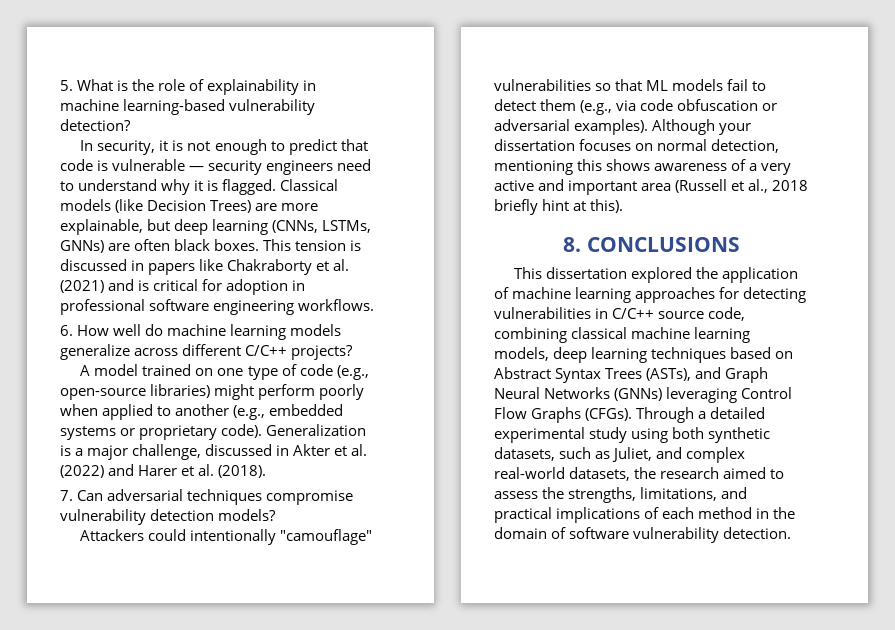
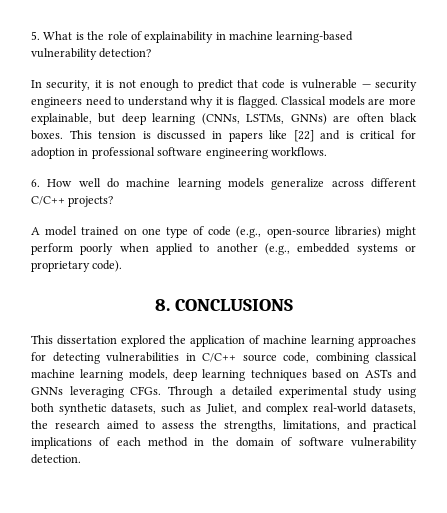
[115,199,252,213] (like Decision Trees) -> (365, 101) none
[227,259,350,275] [60,280,104,293] Chakraborty et al. (2021) -> [293,130,314,142] [22]
[266,424,367,436] [60,444,368,460] [60,464,267,478] [60,489,354,505] [60,509,277,525] [80,529,373,545] [494,79,767,91] [494,99,778,115] [494,119,752,135] [494,139,780,153] [494,159,792,175] [494,179,809,195] [494,199,624,215] Generalization is a major challenge, discussed in Akter et al. (2022) and Harer et al. (2018). // 7. Can adversarial techniques compromise vulnerability detection models? // Attackers could intentionally "camouflage" vulnerabilities so that ML models fail to detect them (e.g., via code obfuscation or adversarial examples). Although your dissertation focuses on normal detection, mentioning this shows awareness of a very active and important area (Russell et al., 2018 briefly hint at this). -> (123, 266) none
[494,367,769,383] [494,387,793,403] [494,407,633,423] Abstract Syntax Trees (ASTs), and Graph Neural Networks (GNNs) leveraging Control Flow Graphs (CFGs). -> [364,369,417,379] [31,386,162,398] ASTs and GNNs leveraging CFGs.

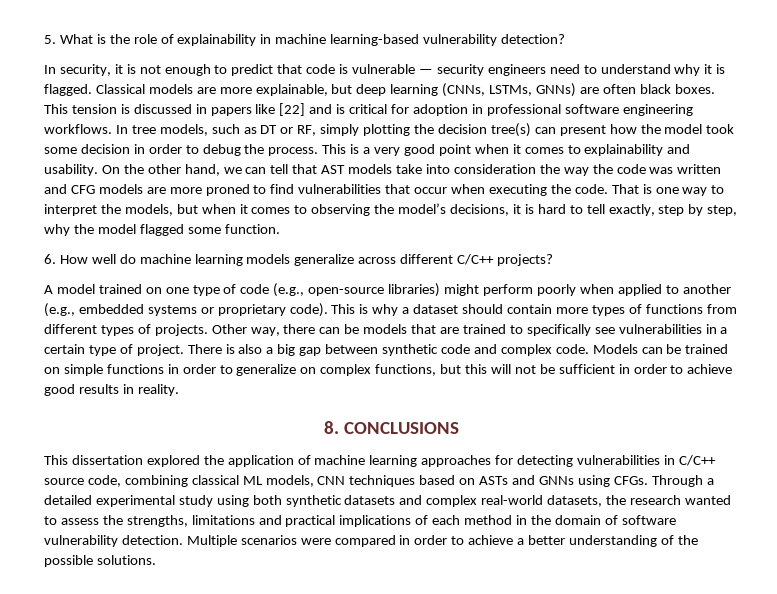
(327, 151) none -> [115,123,735,137] [44,144,691,156] [44,164,722,176] [44,184,725,196] [44,203,738,216] [44,224,280,236] In tree models, such as DT or RF, simply plotting the decision tree(s) can present how the model took some decision in order to debug the process. This is a very good point when it comes to explainability and usability. On the other hand, we can tell that AST models take into consideration the way the code was written and CFG models are more proned to find vulnerabilities that occur when executing the code. That is one way to interpret the models, but when it comes to observing the model’s decisions, it is hard to tell exactly, step by step, why the model flagged some function.
(123, 266) none -> [331,304,737,316] [44,324,728,336] [44,344,729,356] [44,364,733,376] [44,384,179,396] This is why a dataset should contain more types of functions from different types of projects. Other way, there can be models that are trained to specifically see vulnerabilities in a certain type of project. There is also a big gap between synthetic code and complex code. Models can be trained on simple functions in order to generalize on complex functions, but this will not be sufficient in order to achieve good results in reality.
[31,369,246,381] machine learning models, deep learning -> [242,475,346,487] ML models, CNN
[69,386,124,398] leveraging -> [577,475,610,487] using
[111,403,237,414] datasets, such as Juliet, -> [344,495,396,505] datasets
[106,420,139,430] aimed -> [684,495,731,505] wanted
[283,420,341,431] limitations, -> [191,515,255,525] limitations
(81, 459) none -> [186,535,698,547] [44,555,156,567] Multiple scenarios were compared in order to achieve a better understanding of the possible solutions.

